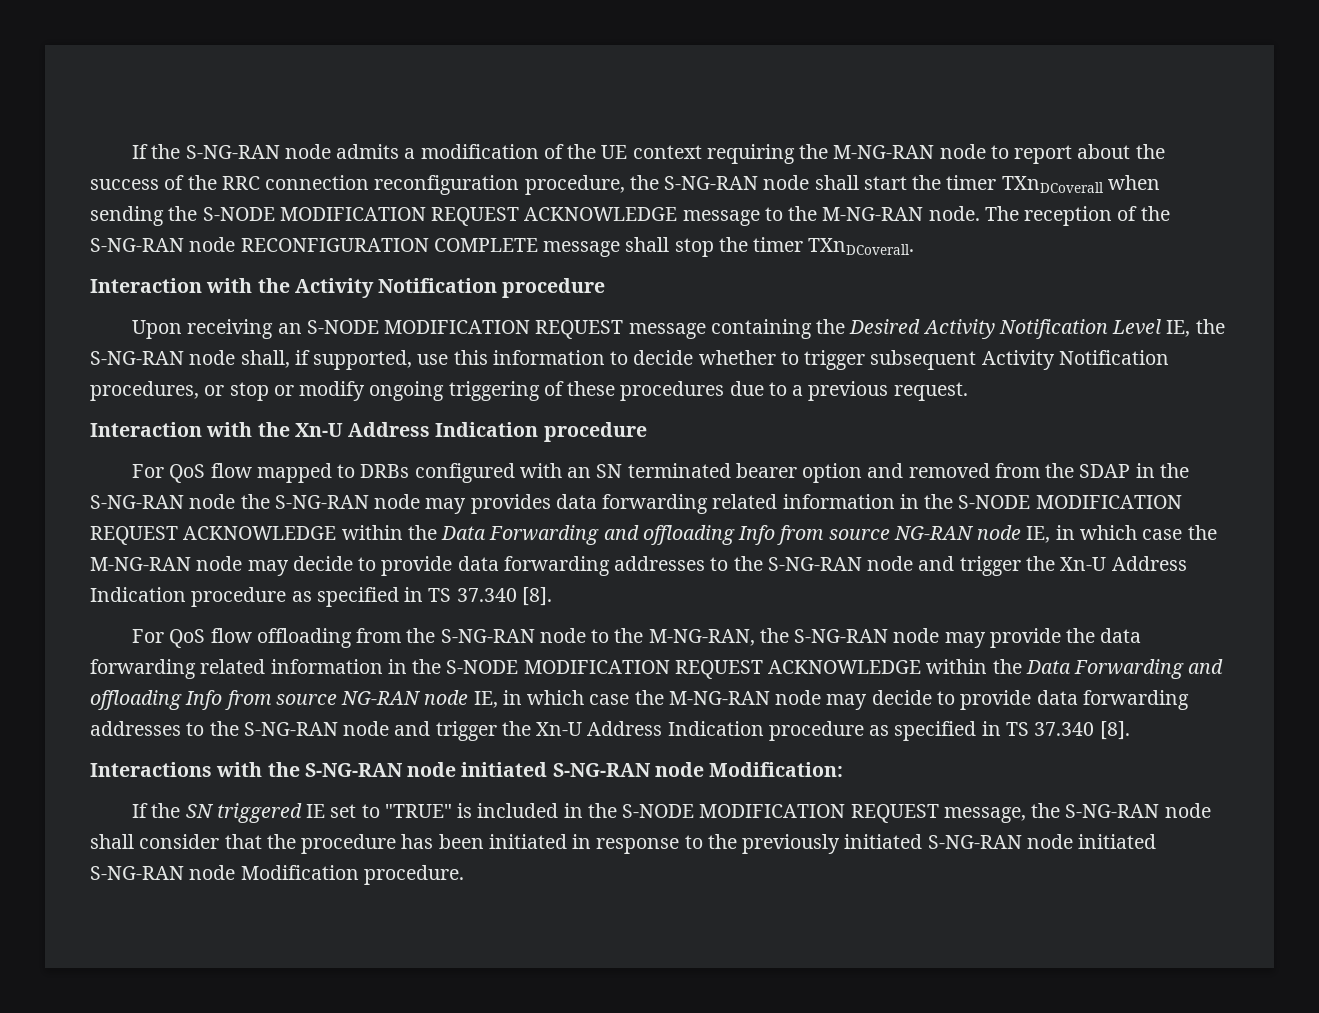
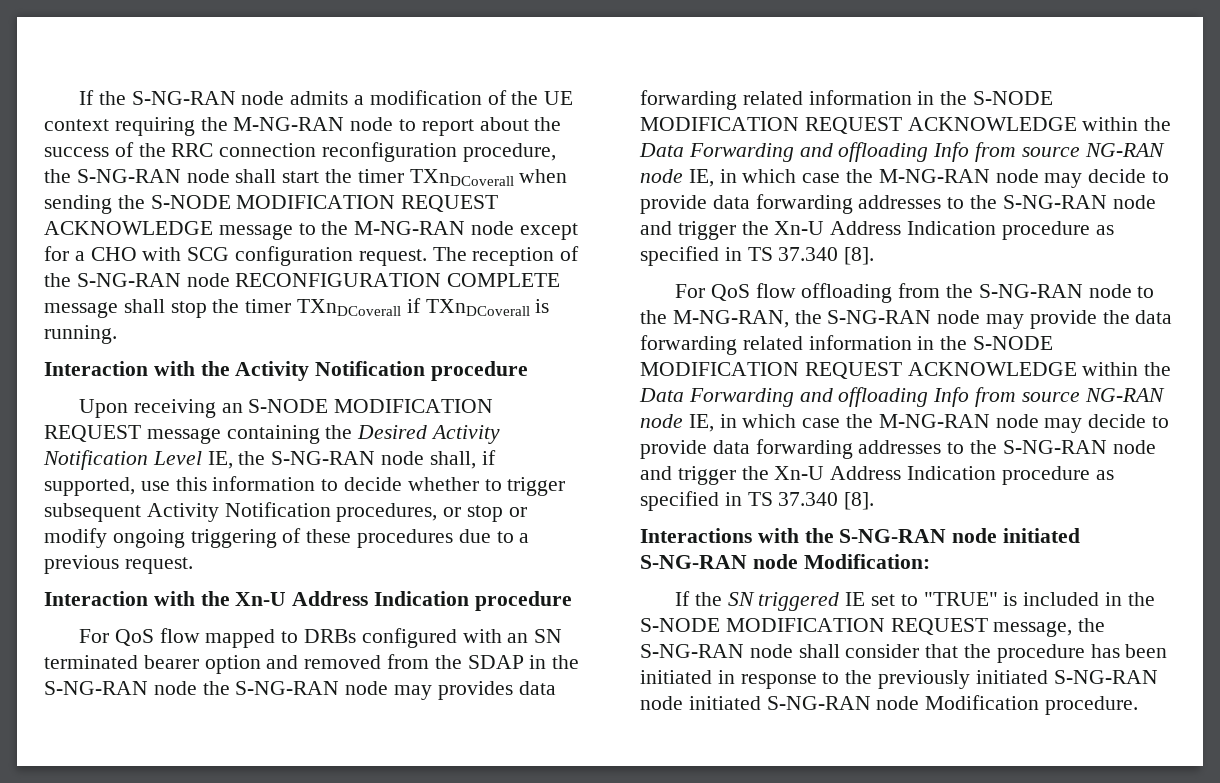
[928,206,980,221] node. -> [471,221,578,240] [44,246,427,266] node except for a CHO with SCG configuration request.
[808,238,915,255] TXnDCoverall. -> [297,298,550,316] [44,325,117,344] TXnDCoverall if TXnDCoverall is running.

